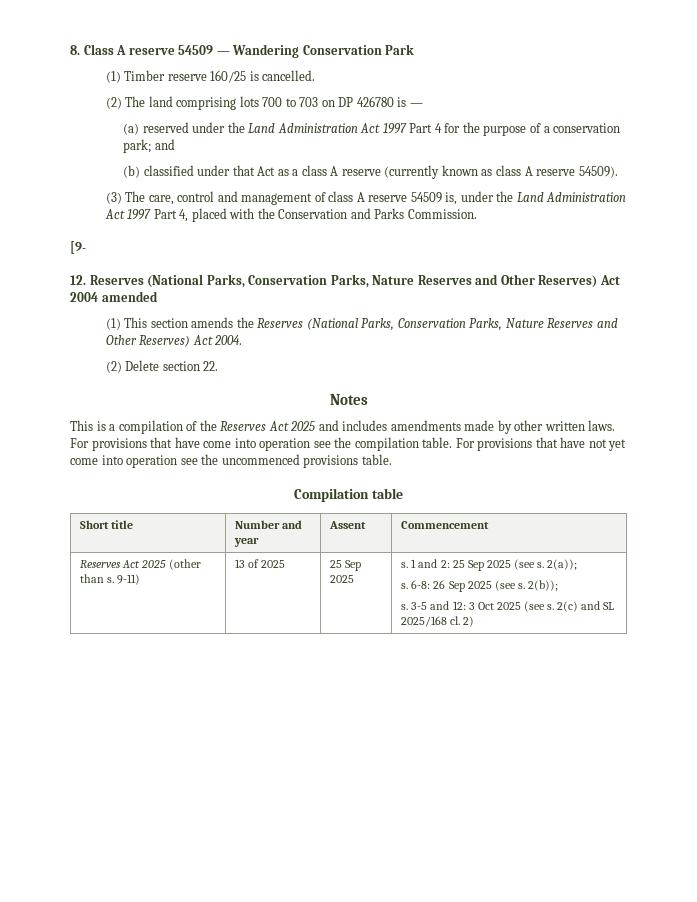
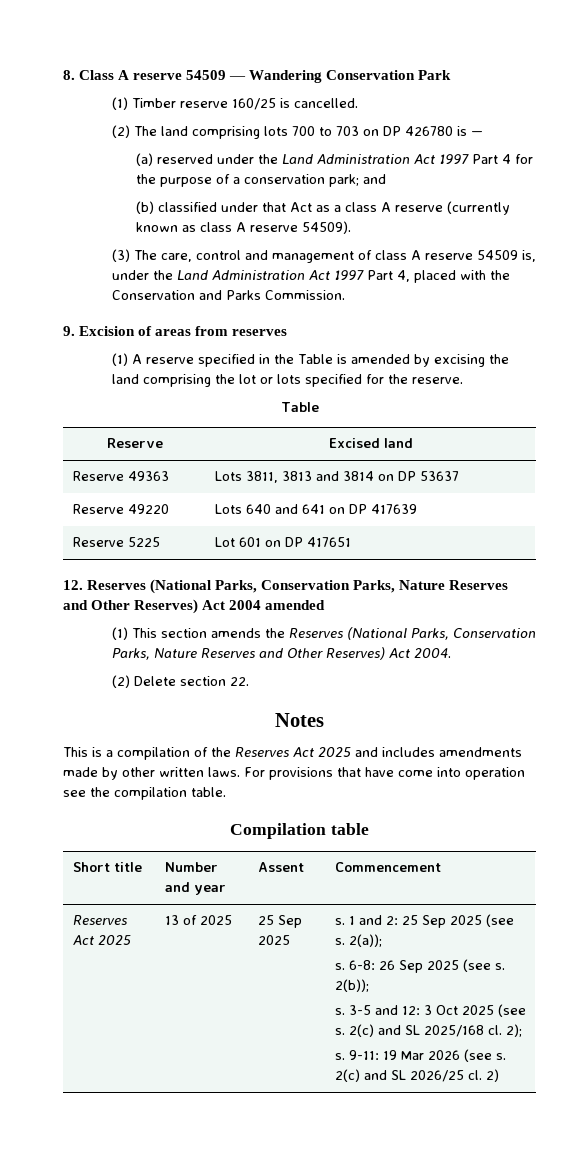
[70,241,86,254] [9- -> [63,326,288,336] [111,353,509,367] [111,374,463,387] [280,402,319,412] [106,438,163,448] [328,438,413,448] [72,471,169,481] [214,471,459,483] [72,504,169,514] [214,504,417,514] [72,537,160,547] [214,537,351,547] 9. Excision of areas from reserves // (1) A reserve specified in the Table is amended by excising the land comprising the lot or lots specified for the reserve. // Table // Reserve | Excised land // Reserve 49363 | Lots 3811, 3813 and 3814 on DP 53637 // Reserve 49220 | Lots 640 and 641 on DP 417639 // Reserve 5225 | Lot 601 on DP 417651
[455,437,627,451] [70,454,392,468] For provisions that have not yet come into operation see the uncommenced provisions table. -> (226, 792) none
[168,559,201,570] [80,574,141,585] (other than s. 9-11) -> (131, 940) none
(461, 620) none -> [505,1024,522,1037] [334,1049,506,1062] [334,1069,482,1082] 2); // s. 9-11: 19 Mar 2026 (see s. 2(c) and SL 2026/25 cl.

